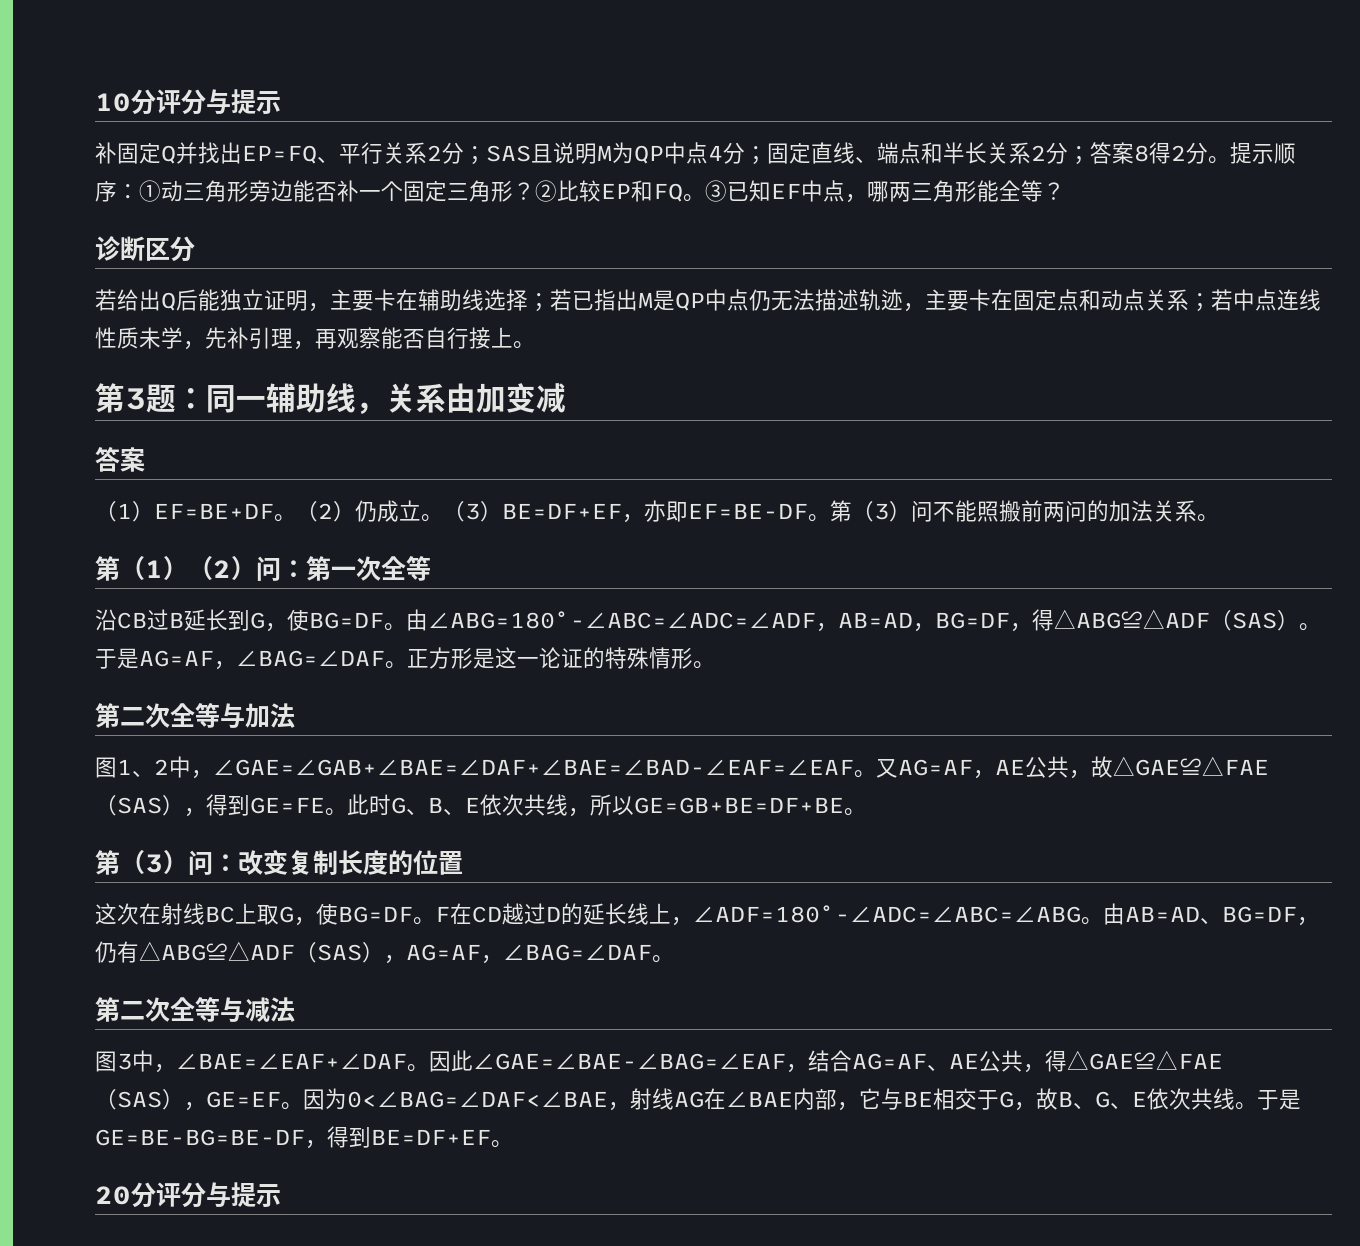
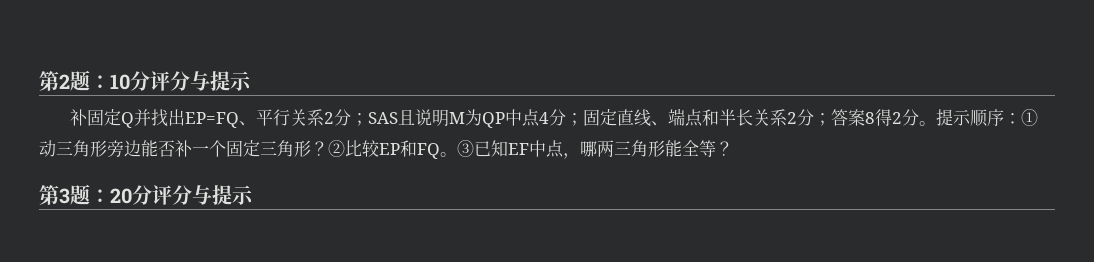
(95, 102) none -> [39,70,110,91] 第2题：
[95,236,195,262] [95,289,1321,312] [95,327,535,350] [95,383,566,415] [95,447,145,472] [95,500,1219,523] [95,556,431,581] [95,609,1321,632] [95,647,715,670] [95,703,295,728] [95,756,1269,779] [95,794,866,817] [95,850,463,875] [95,903,1319,926] [95,941,674,964] [95,997,295,1022] [95,1050,1223,1073] [95,1088,1301,1111] [95,1126,513,1149] 诊断区分 // 若给出Q后能独立证明，主要卡在辅助线选择；若已指出M是QP中点仍无法描述轨迹，主要卡在固定点和动点关系；若中点连线性质未学，先补引理，再观察能否自行接上。 // 第3题：同一辅助线，关系由加变减 // 答案 // （1）EF=BE+DF。（2）仍成立。（3）BE=DF+EF，亦即EF=BE-DF。第（3）问不能照搬前两问的加法关系。 // 第（1）（2）问：第一次全等 // 沿CB过B延长到G，使BG=DF。由∠ABG=180°-∠ABC=∠ADC=∠ADF，AB=AD，BG=DF，得△ABG≌△ADF（SAS）。于是AG=AF，∠BAG=∠DAF。正方形是这一论证的特殊情形。 // 第二次全等与加法 // 图1、2中，∠GAE=∠GAB+∠BAE=∠DAF+∠BAE=∠BAD-∠EAF=∠EAF。又AG=AF，AE公共，故△GAE≌△FAE（SAS），得到GE=FE。此时G、B、E依次共线，所以GE=GB+BE=DF+BE。 // 第（3）问：改变复制长度的位置 // 这次在射线BC上取G，使BG=DF。F在CD越过D的延长线上，∠ADF=180°-∠ADC=∠ABC=∠ABG。由AB=AD、BG=DF，仍有△ABG≌△ADF（SAS），AG=AF，∠BAG=∠DAF。 // 第二次全等与减法 // 图3中，∠BAE=∠EAF+∠DAF。因此∠GAE=∠BAE-∠BAG=∠EAF，结合AG=AF、AE公共，得△GAE≌△FAE（SAS），GE=EF。因为0<∠BAG=∠DAF<∠BAE，射线AG在∠BAE内部，它与BE相交于G，故B、G、E依次共线。于是GE=BE-BG=BE-DF，得到BE=DF+EF。 // -> [39,184,110,205] 第3题：

